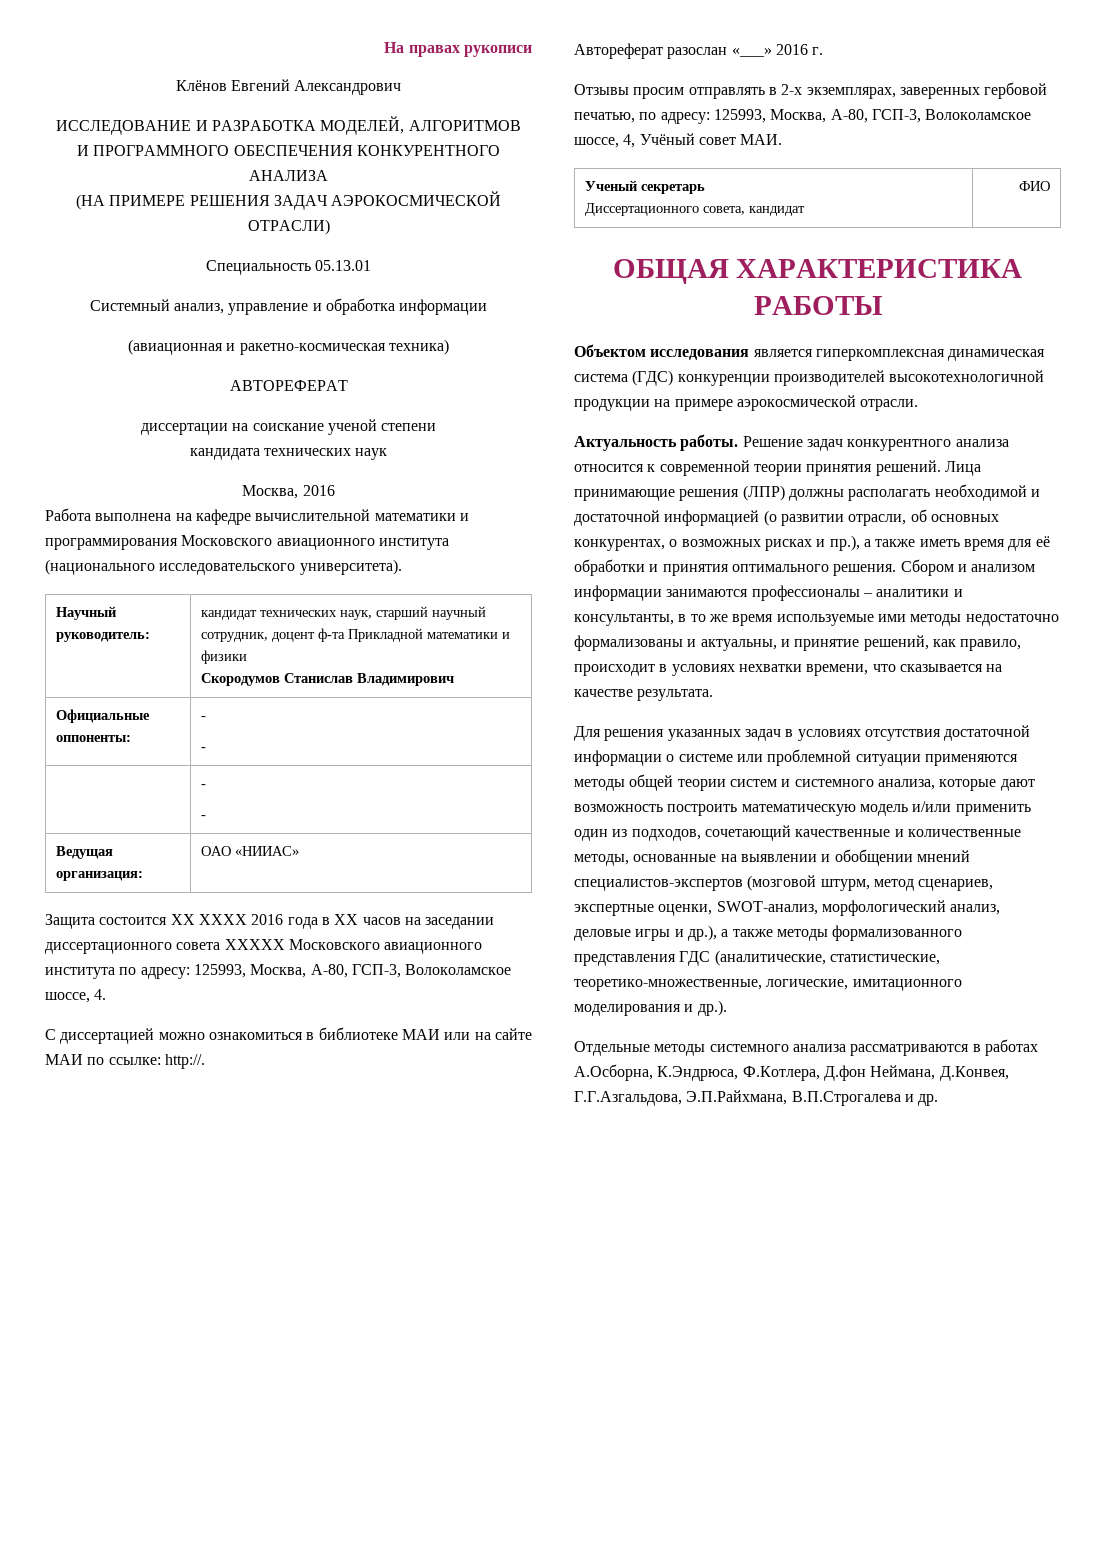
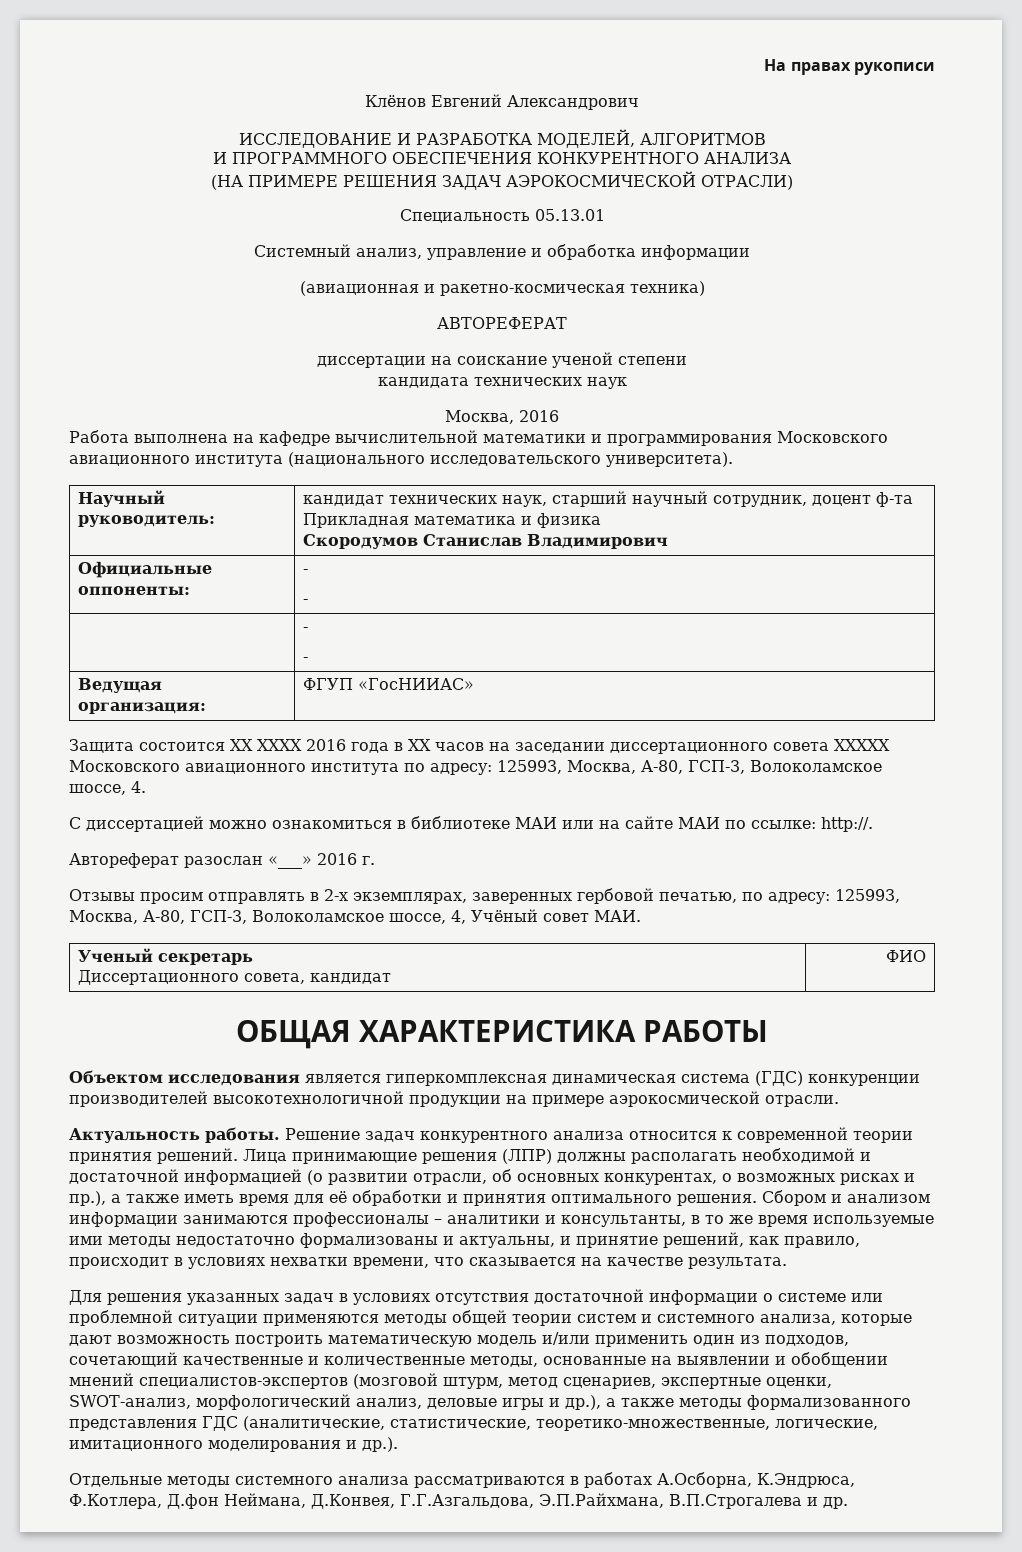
[347,628,510,642] [200,650,247,664] Прикладной математики и физики -> [302,513,601,528] Прикладная математика и физика
[200,846,299,856] ОАО «НИИАС» -> [302,678,474,690] ФГУП «ГосНИИАС»

